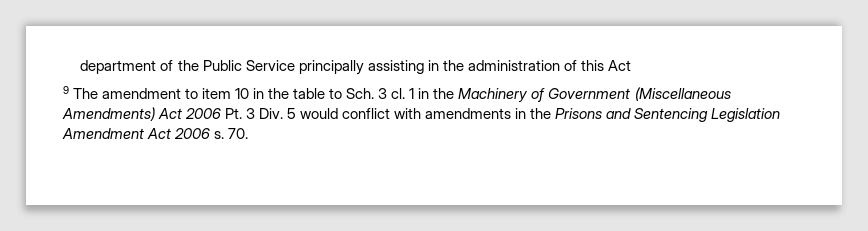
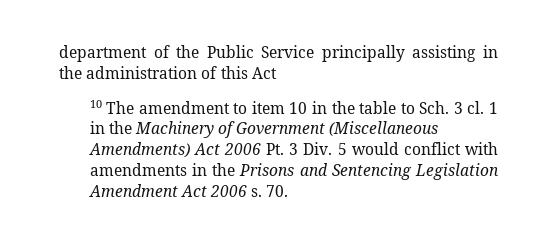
[62,86,69,94] 9 -> [89,100,102,108] 10

